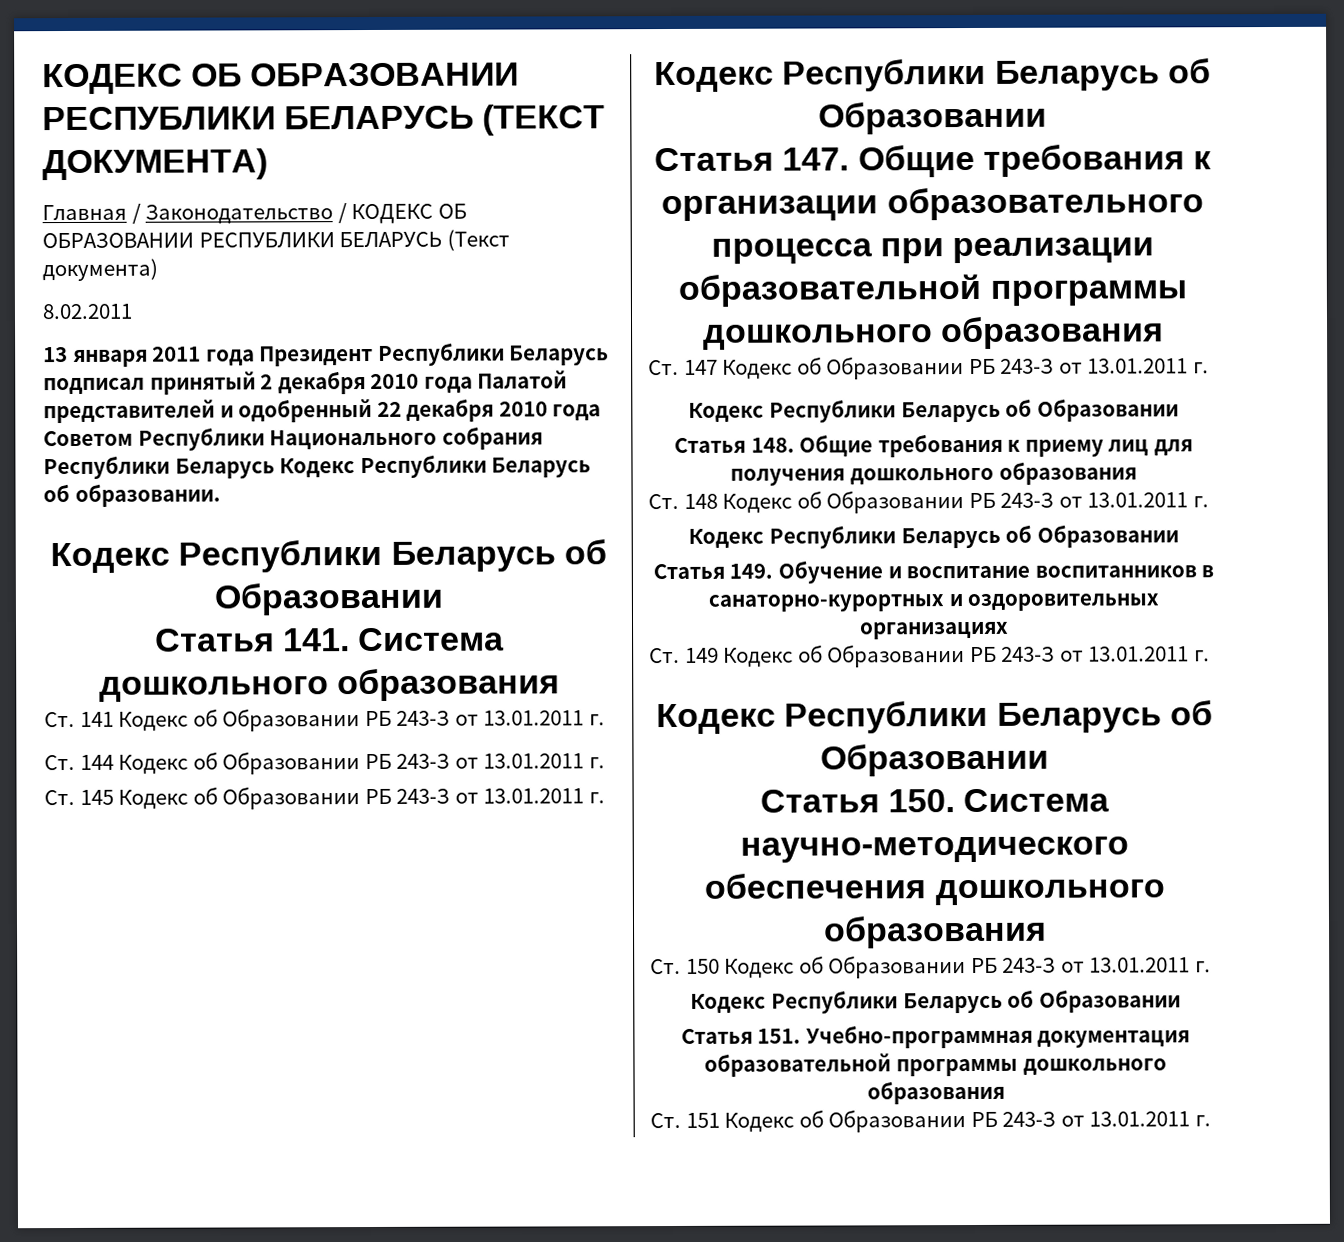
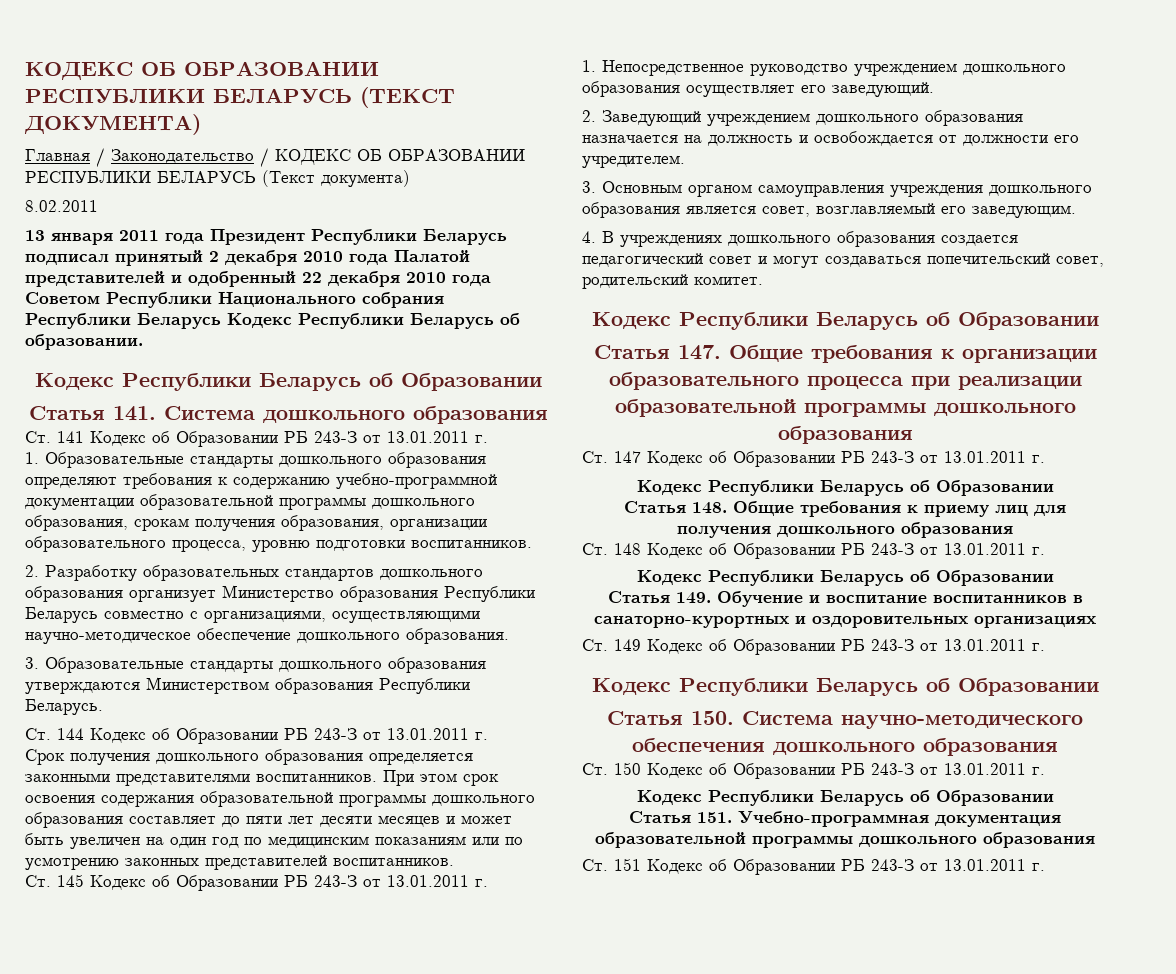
(605, 720) none -> [25,452,486,468] [25,473,497,489] [25,494,475,510] [25,515,487,531] [25,536,532,552] [25,565,483,581] [25,585,535,602] [25,607,480,623] [25,628,509,644] [25,657,486,673] [25,677,470,694] [25,699,103,715] // 1. Образовательные стандарты дошкольного образования определяют требования к содержанию учебно-программной документации образовательной программы дошкольного образования, срокам получения образования, организации образовательного процесса, уровню подготовки воспитанников. // 2. Разработку образовательных стандартов дошкольного образования организует Министерство образования Республики Беларусь совместно с организациями, осуществляющими научно-методическое обеспечение дошкольного образования. // 3. Образовательные стандарты дошкольного образования утверждаются Министерством образования Республики Беларусь.
(605, 763) none -> [25,749,473,765] [25,770,499,786] [25,791,535,807] [25,812,512,828] [25,833,523,849] [25,855,454,870] // Срок получения дошкольного образования определяется законными представителями воспитанников. При этом срок освоения содержания образовательной программы дошкольного образования составляет до пяти лет десяти месяцев и может быть увеличен на один год по медицинским показаниям или по усмотрению законных представителей воспитанников.
(605, 798) none -> [582,60,1066,76] [582,81,934,97] [582,110,1023,126] [582,131,1079,146] [582,155,685,168] [582,181,1092,197] [582,202,1076,218] [582,231,1018,247] [582,253,1104,268] [582,274,763,289] // 1. Непосредственное руководство учреждением дошкольного образования осуществляет его заведующий. // 2. Заведующий учреждением дошкольного образования назначается на должность и освобождается от должности его учредителем. // 3. Основным органом самоуправления учреждения дошкольного образования является совет, возглавляемый его заведующим. // 4. В учреждениях дошкольного образования создается педагогический совет и могут создаваться попечительский совет, родительский комитет.

